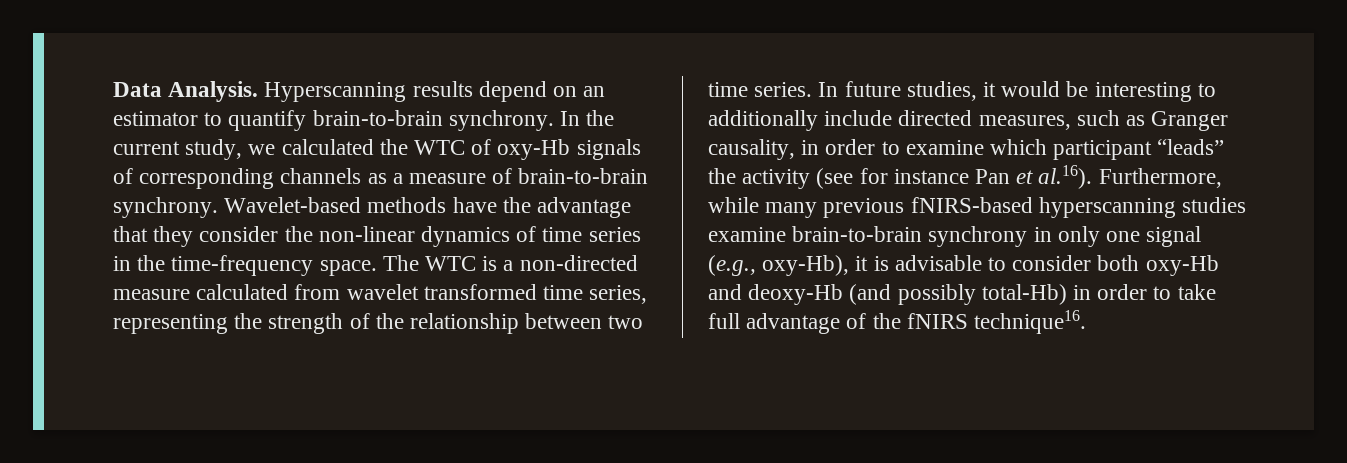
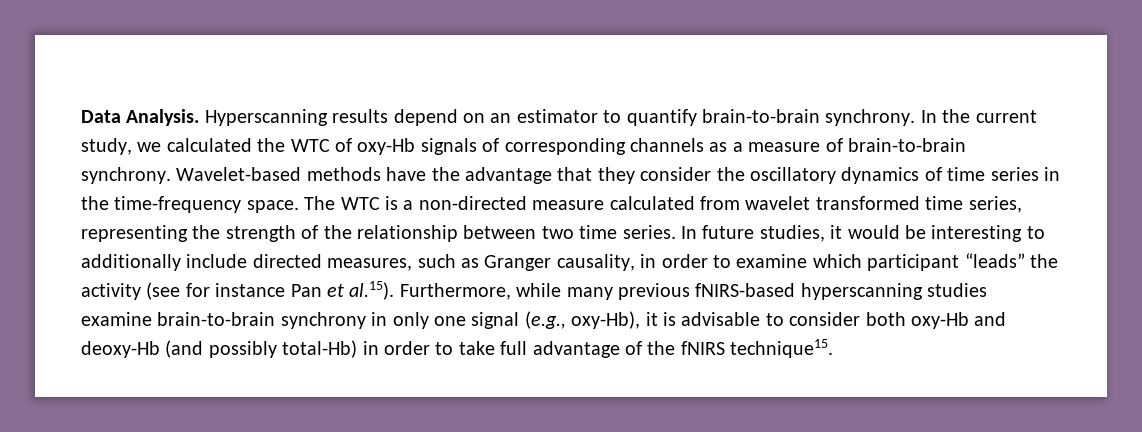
[318,226,415,242] non-linear -> [749,167,836,184] oscillatory
[1038,165,1093,189] al.16). -> [349,281,395,300] al.15).
[974,310,1087,334] technique16. -> [730,339,834,358] technique15.

